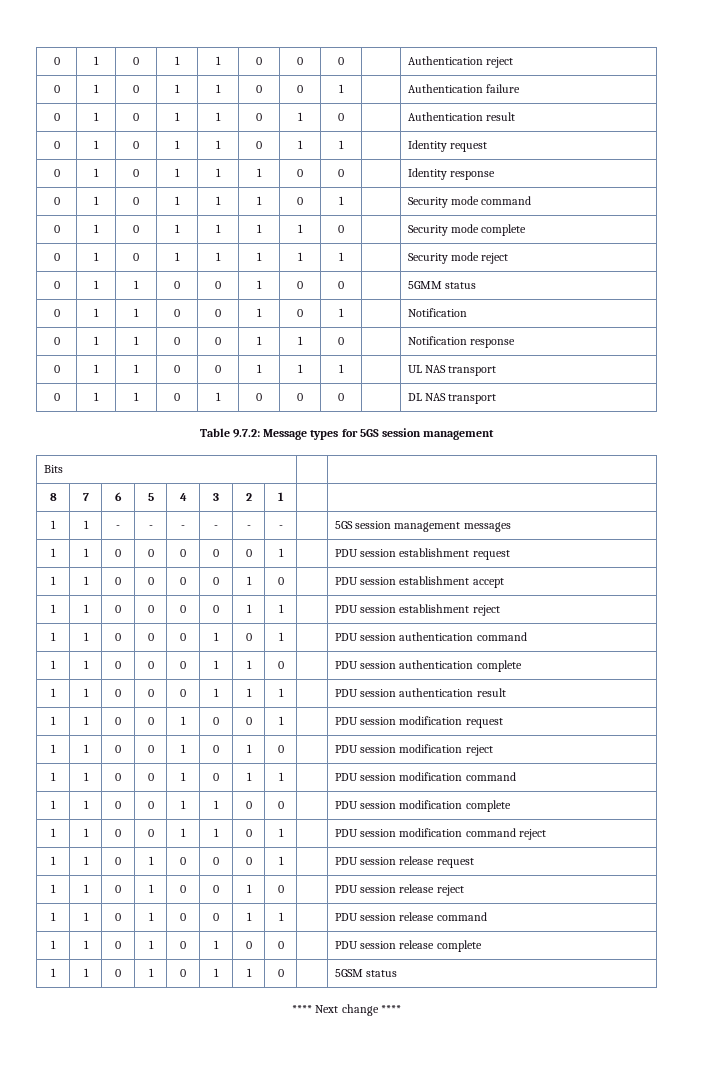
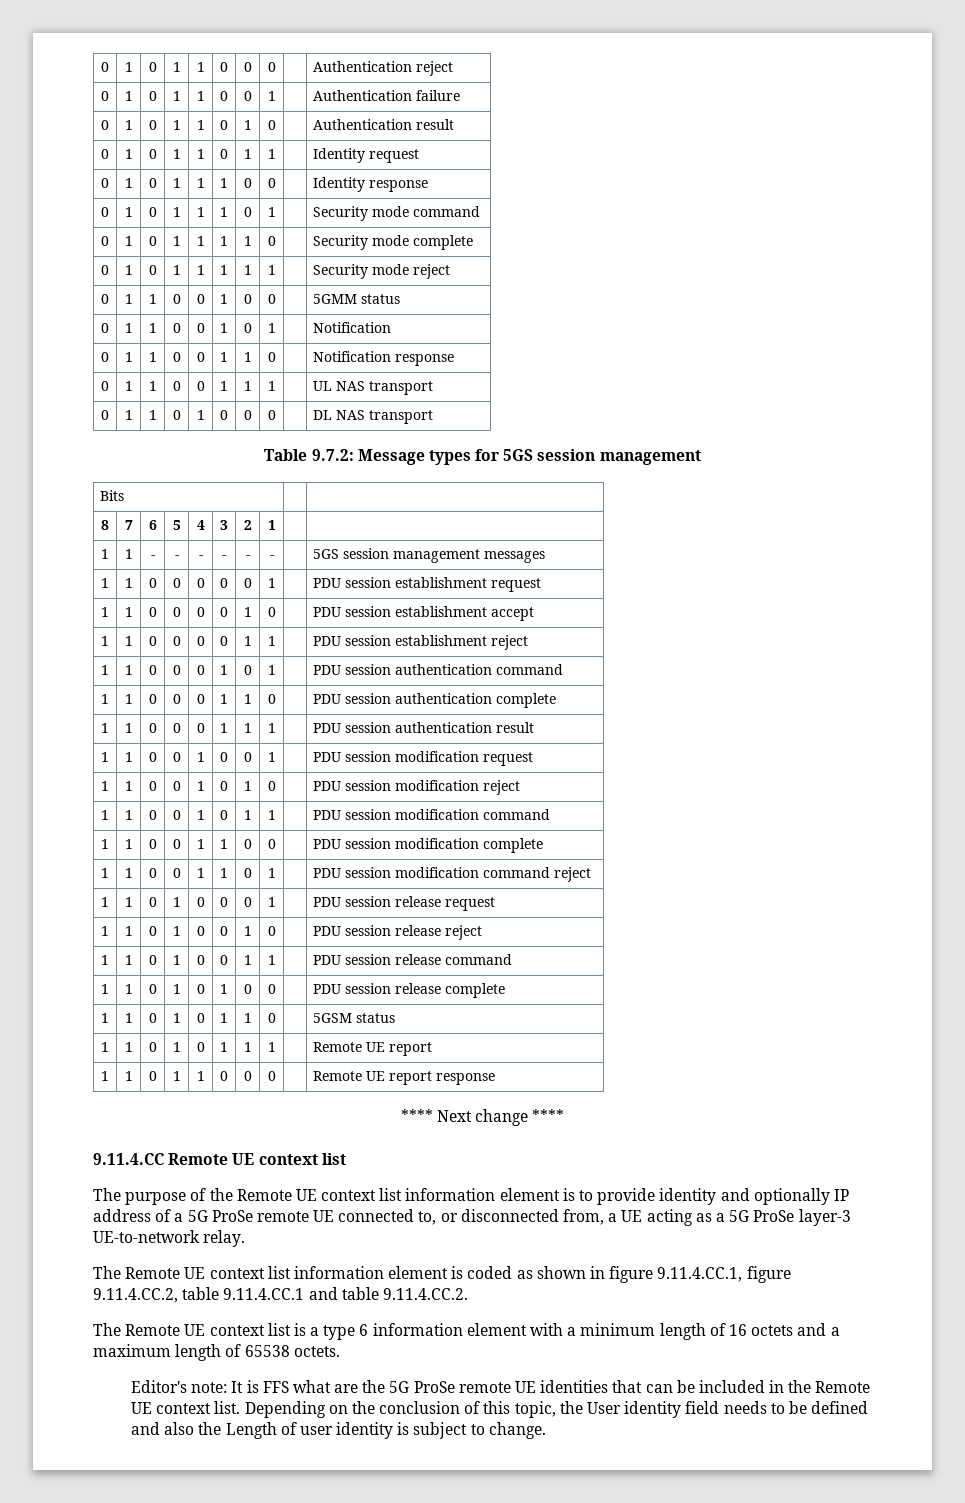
[292,1004,401,1016] // **** Next change **** -> [101,1042,109,1052] [124,1042,133,1052] [148,1042,157,1052] [172,1042,181,1052] [196,1042,205,1052] [220,1042,228,1052] [243,1042,252,1052] [267,1042,276,1052] [313,1042,433,1056] [101,1071,109,1081] [124,1071,133,1081] [148,1071,157,1081] [172,1071,181,1081] [196,1071,205,1081] [220,1071,228,1081] [243,1071,252,1081] [267,1071,276,1081] [313,1071,496,1085] [400,1109,565,1126] [93,1153,346,1165] [93,1188,849,1205] [93,1209,851,1226] [93,1230,246,1247] [93,1266,791,1283] [93,1287,468,1303] [93,1323,840,1340] [93,1344,340,1361] [130,1380,871,1393] [130,1401,869,1418] [130,1422,546,1439] // 1 | 1 | 0 | 1 | 0 | 1 | 1 | 1 | | Remote UE report // 1 | 1 | 0 | 1 | 1 | 0 | 0 | 0 | | Remote UE report response // **** Next change **** // 9.11.4.CC Remote UE context list // The purpose of the Remote UE context list information element is to provide identity and optionally IP address of a 5G ProSe remote UE connected to, or disconnected from, a UE acting as a 5G ProSe layer-3 UE-to-network relay. // The Remote UE context list information element is coded as shown in figure 9.11.4.CC.1, figure 9.11.4.CC.2, table 9.11.4.CC.1 and table 9.11.4.CC.2. // The Remote UE context list is a type 6 information element with a minimum length of 16 octets and a maximum length of 65538 octets. // Editor's note: It is FFS what are the 5G ProSe remote UE identities that can be included in the Remote UE context list. Depending on the conclusion of this topic, the User identity field needs to be defined and also the Length of user identity is subject to change.

